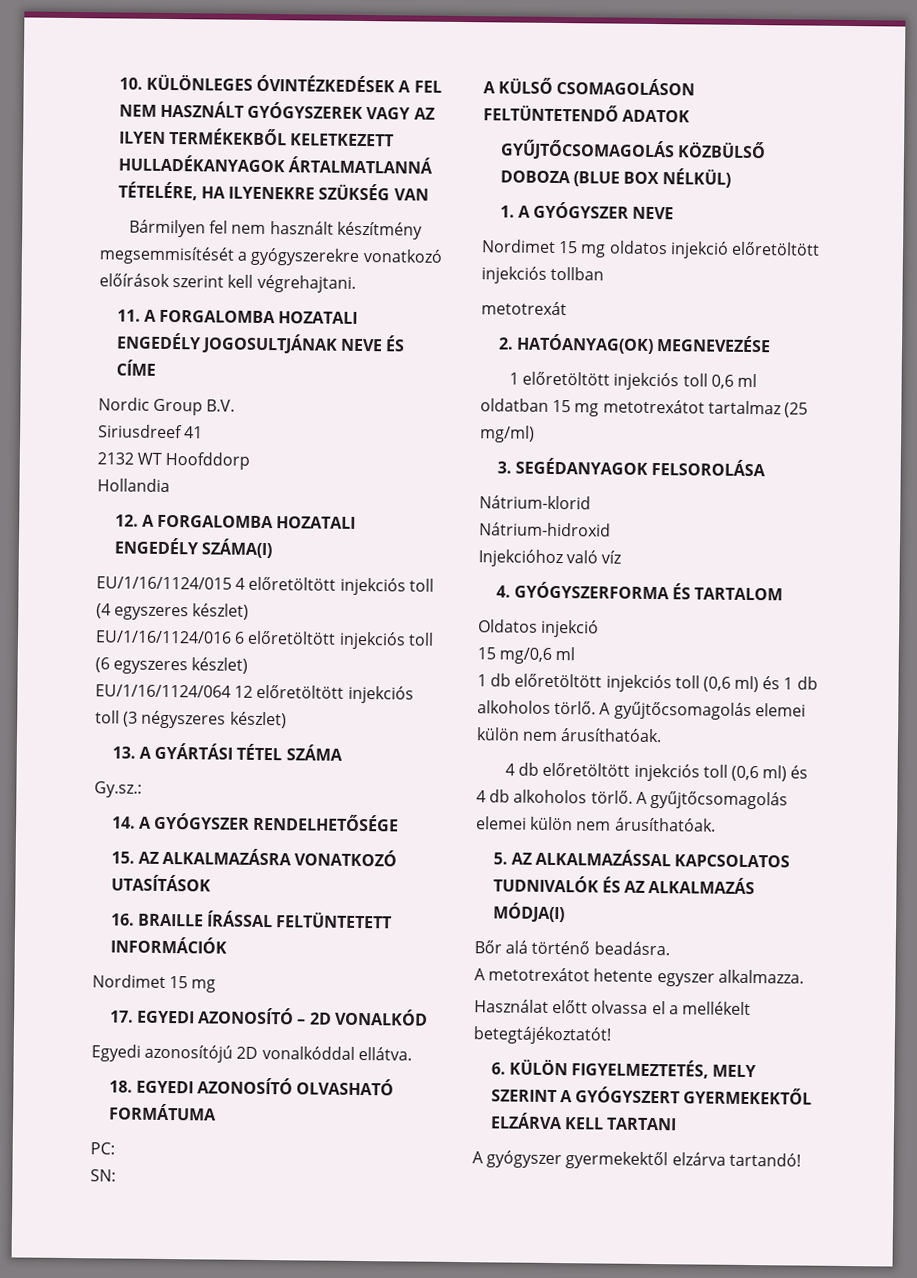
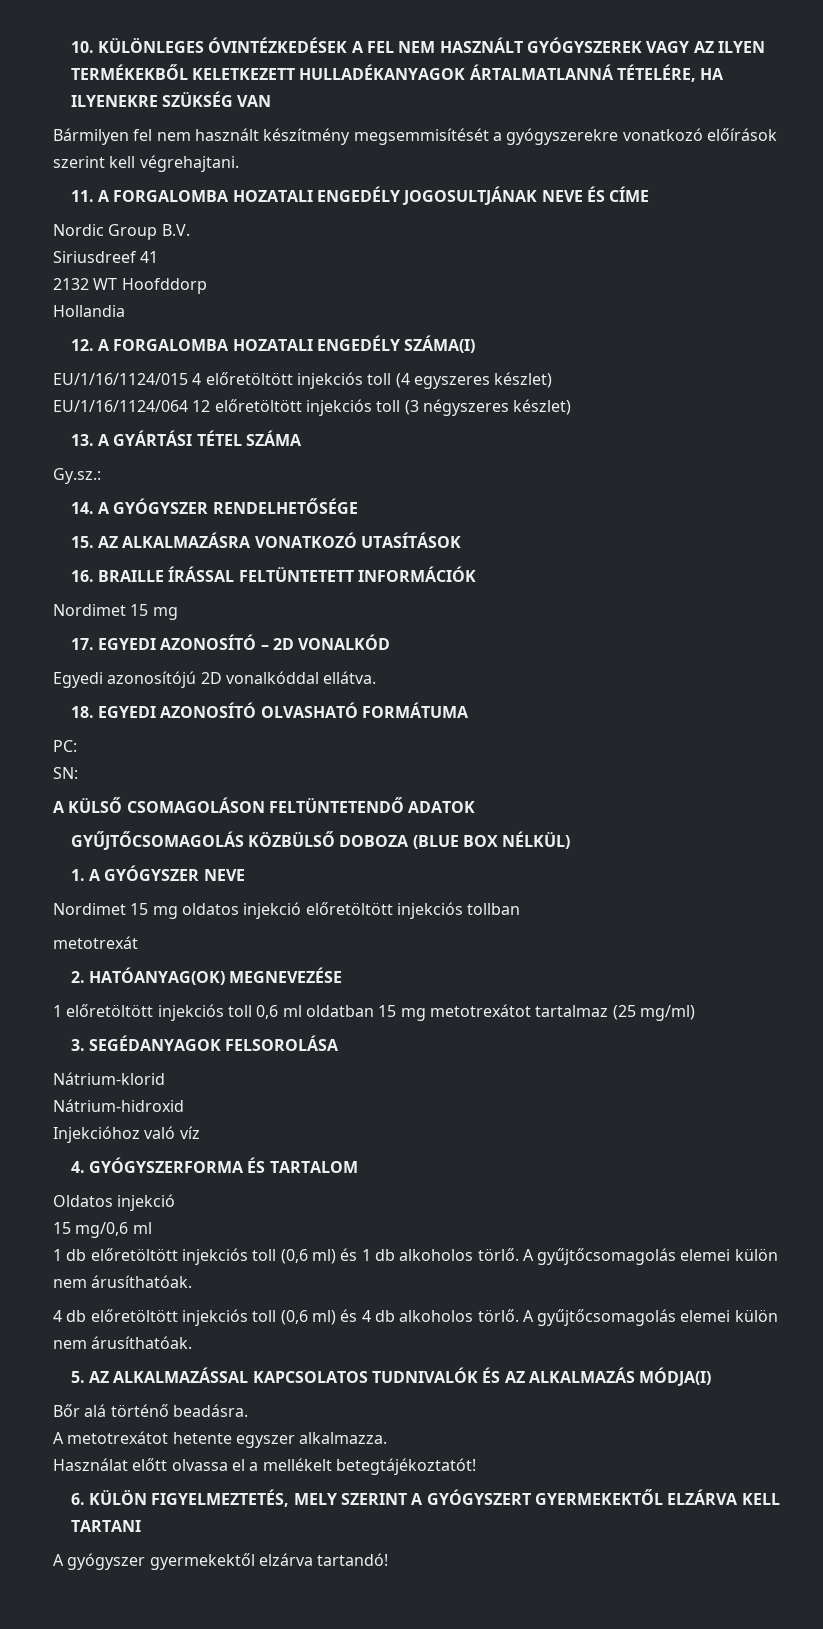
[95,630,434,650] [95,657,249,675] // EU/1/16/1124/016 6 előretöltött injekciós toll (6 egyszeres készlet) -> (553, 380) none

